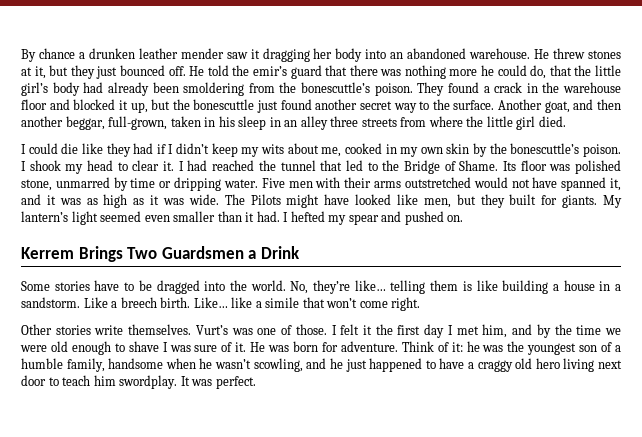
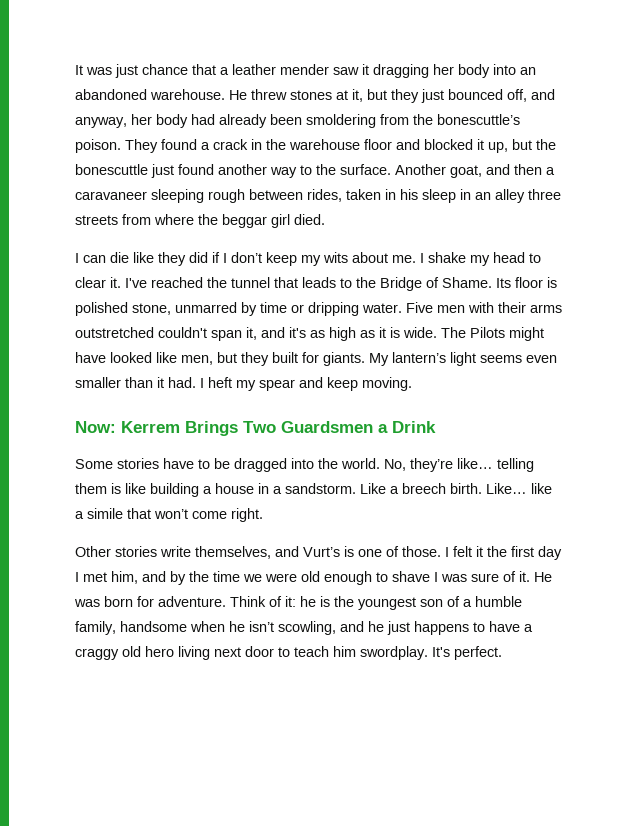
[21,48,135,62] By chance a drunken -> [75,64,229,78] It was just chance that a
[168,65,621,79] [21,82,48,96] off. He told the emir’s guard that there was nothing more he could do, that the little girl’s -> [507,89,555,102] [75,114,152,128] off, and anyway, her
[359,101,392,110] secret -> (267, 169) none
[21,116,168,130] another beggar, full-grown, -> [546,167,555,175] [75,189,342,203] a caravaneer sleeping rough between rides,
[486,116,513,127] little -> [222,214,267,228] beggar
[28,143,58,154] could -> [83,255,106,263] can
[133,143,154,154] had -> [189,252,208,263] did
[176,143,210,154] didn’t -> [231,252,262,263] don’t
[321,143,621,157] [21,160,61,171] me, cooked in my own skin by the bonescuttle’s poison. I shook -> [392,252,466,263] me. I shake
[178,160,208,171] I had -> [125,278,147,288] I've
[345,160,363,171] led -> [302,277,336,288] leads
[549,164,571,171] was -> [547,277,557,288] is
[473,177,621,191] [21,194,81,205] would not have spanned it, and it was -> [158,327,306,341] couldn't span it, and it's
[163,198,184,205] was -> [390,327,400,338] is
[100,211,142,222] seemed -> [480,355,522,363] seems
[290,211,325,222] hefted -> [208,377,232,388] heft
[404,211,464,225] pushed on. // -> [327,377,412,391] [75,421,116,433] keep moving. // Now:
[128,324,253,335] themselves. Vurt’s was -> [195,546,354,559] themselves, and Vurt’s is
[482,345,504,352] was -> [320,596,330,607] is
[215,359,252,369] wasn’t -> [249,621,274,632] isn’t
[369,358,423,372] happened -> [414,621,469,635] happens
[180,376,213,386] It was -> [432,647,450,657] It's

